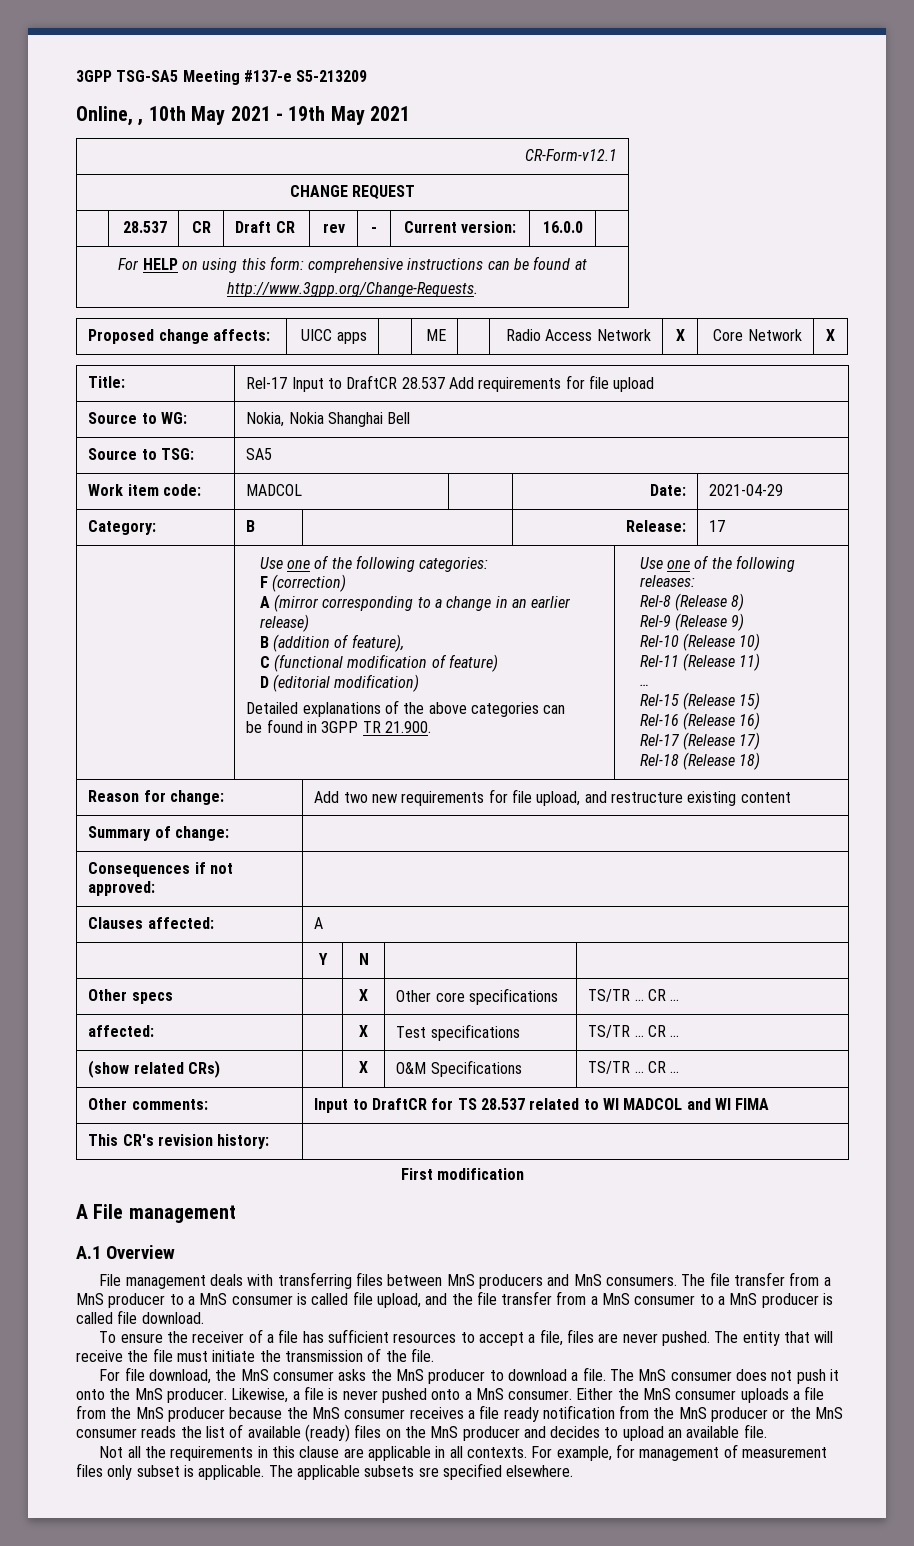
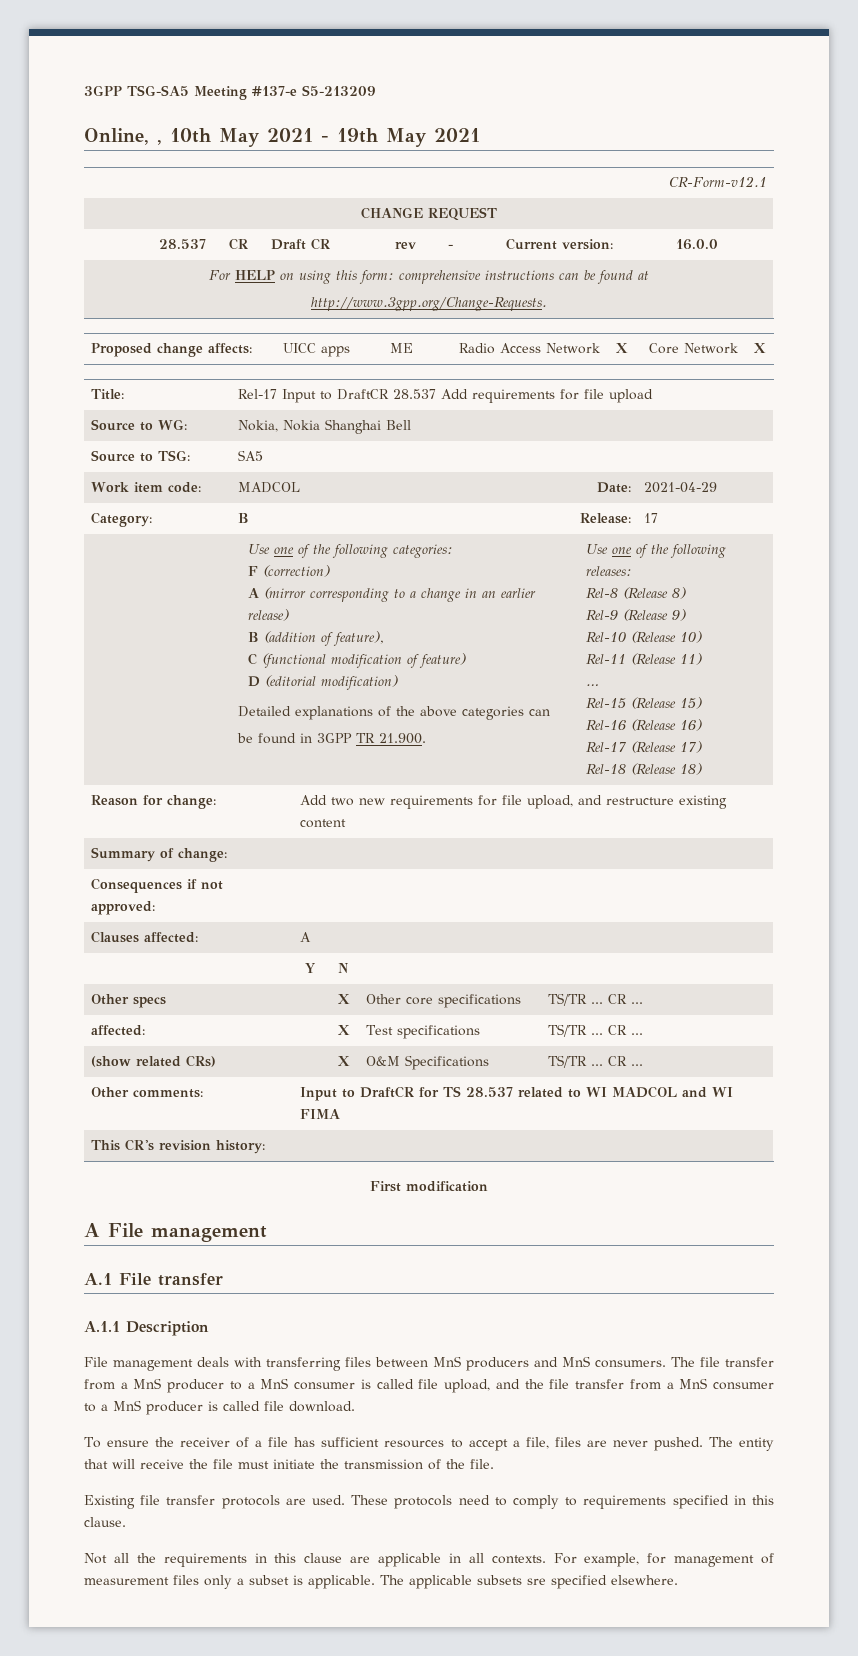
[105,1245,175,1259] Overview -> [119,1273,223,1286] [84,1321,209,1336] File transfer // A.1.1 Description
[99,1367,839,1384] [76,1386,825,1403] [76,1405,844,1422] [76,1424,767,1442] For file download, the MnS consumer asks the MnS producer to download a file. The MnS consumer does not push it onto the MnS producer. Likewise, a file is never pushed onto a MnS consumer. Either the MnS consumer uploads a file from the MnS producer because the MnS consumer receives a file ready notification from the MnS producer or the MnS consumer reads the list of available (ready) files on the MnS producer and decides to upload an available file. -> [84,1495,774,1509] [84,1517,126,1527] Existing file transfer protocols are used. These protocols need to comply to requirements specified in this clause.
(133, 1472) none -> [237,1578,244,1585] a

